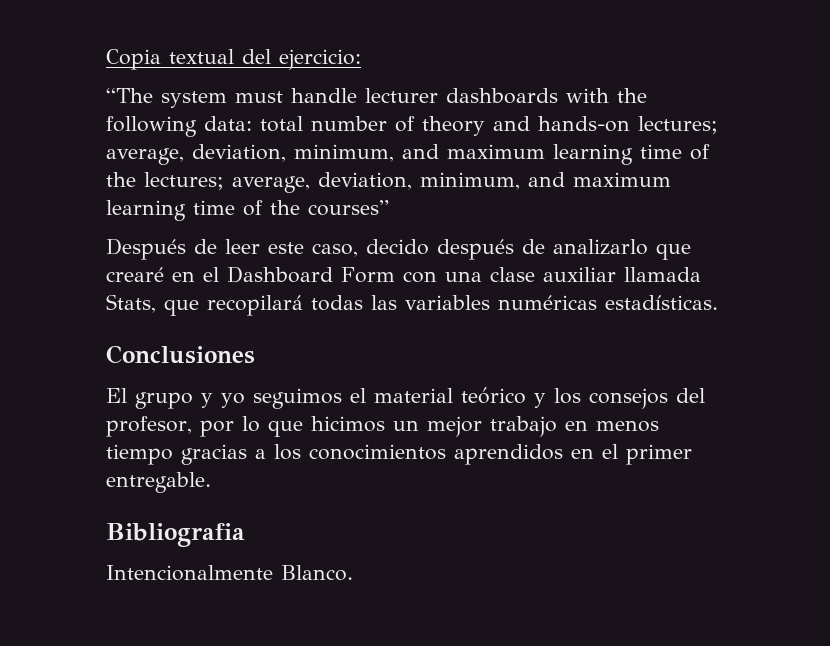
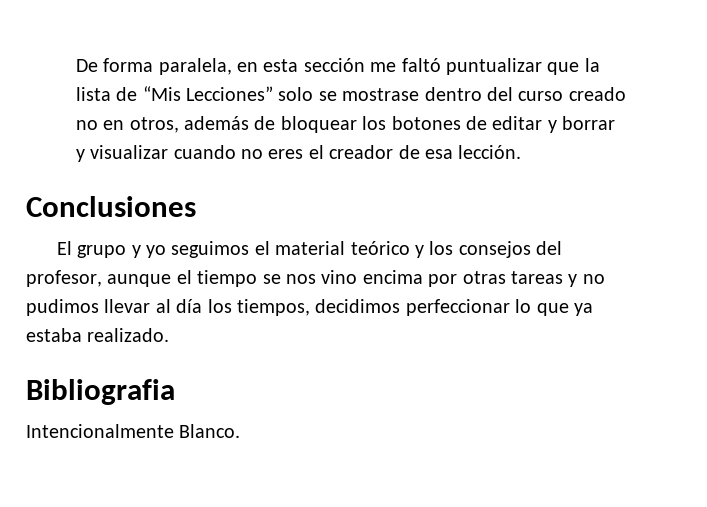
[106,49,361,70] [106,88,647,108] [106,116,718,137] [106,144,710,165] [106,172,671,193] [106,200,389,221] [106,238,691,260] [106,266,701,283] [106,294,718,316] Copia textual del ejercicio: // “The system must handle lecturer dashboards with the following data: total number of theory and hands-on lectures; average, deviation, minimum, and maximum learning time of the lectures; average, deviation, minimum, and maximum learning time of the courses” // Después de leer este caso, decido después de analizarlo que crearé en el Dashboard Form con una clase auxiliar llamada Stats, que recopilará todas las variables numéricas estadísticas. -> [75,58,600,75] [75,86,626,101] [75,116,616,133] [75,145,522,162] De forma paralela, en esta sección me faltó puntualizar que la lista de “Mis Lecciones” solo se mostrase dentro del curso creado no en otros, además de bloquear los botones de editar y borrar y visualizar cuando no eres el creador de esa lección.
[199,416,659,437] [106,444,692,465] [106,472,211,493] por lo que hicimos un mejor trabajo en menos tiempo gracias a los conocimientos aprendidos en el primer entregable. -> [107,270,605,287] [26,299,593,316] [26,328,170,342] aunque el tiempo se nos vino encima por otras tareas y no pudimos llevar al día los tiempos, decidimos perfeccionar lo que ya estaba realizado.

